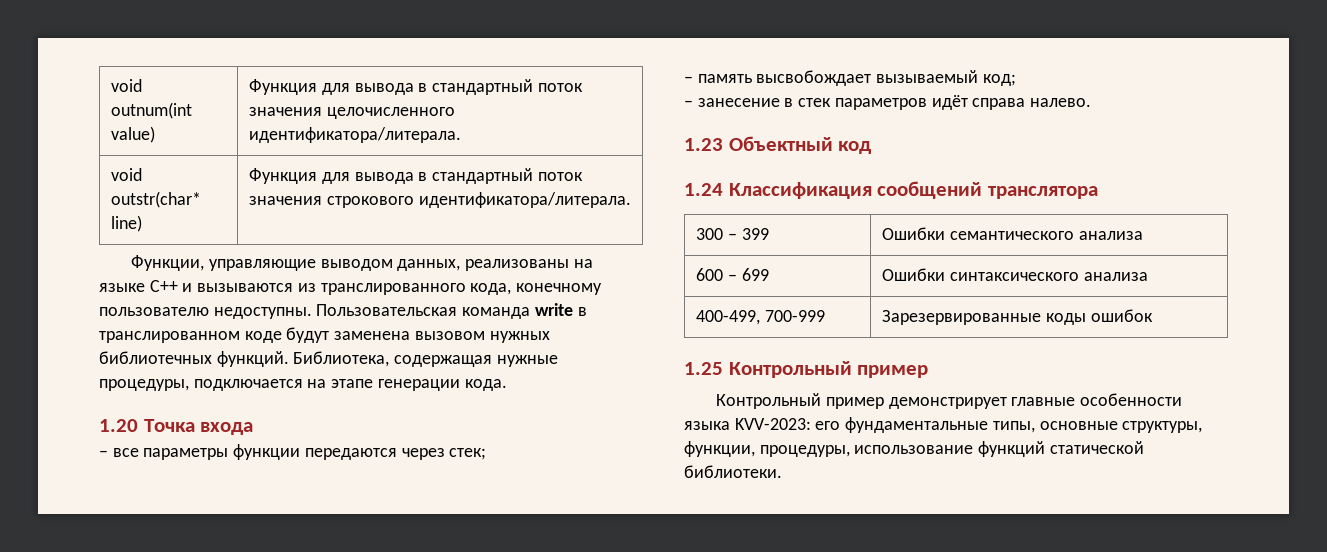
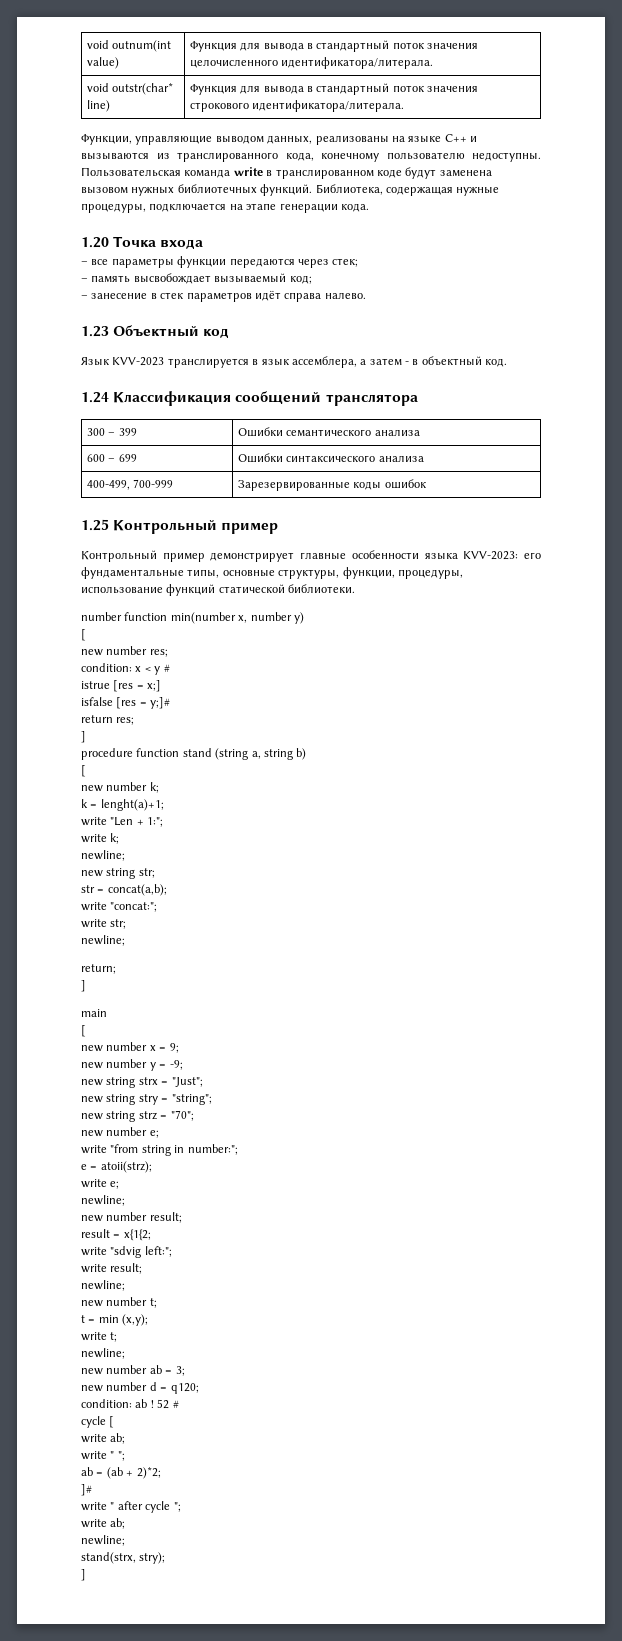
(872, 147) none -> [81,356,508,368] // Язык KVV-2023 транслируется в язык ассемблера, а затем - в объектный код.
(782, 471) none -> [81,612,304,624] [81,629,86,641] [81,646,168,657] [81,663,170,675] [81,680,162,692] [81,697,171,709] [81,715,135,725] [81,731,86,743] [81,748,307,760] [81,765,86,777] [81,782,159,793] [81,799,164,811] [81,817,164,827] [81,833,120,844] [81,850,125,861] [81,868,155,879] [81,884,167,896] [81,902,158,912] [81,919,127,929] [81,935,125,946] [81,964,116,974] [81,980,86,992] [81,1009,107,1017] [81,1025,86,1037] [81,1042,179,1053] [81,1059,183,1071] [81,1077,203,1088] [81,1094,212,1105] [81,1110,194,1122] [81,1127,159,1138] [81,1144,238,1156] [81,1161,152,1173] [81,1179,120,1189] [81,1195,125,1206] [81,1212,182,1223] [81,1229,151,1241] [81,1246,172,1258] [81,1263,143,1274] [81,1280,125,1291] [81,1297,157,1308] [81,1314,149,1326] [81,1332,118,1342] [81,1348,125,1359] [81,1365,185,1376] [81,1382,199,1394] [81,1399,179,1409] [81,1416,115,1428] [81,1433,126,1444] [81,1451,125,1461] [81,1467,161,1479] [81,1484,92,1496] [81,1501,181,1513] [81,1518,126,1529] [81,1535,125,1546] [81,1552,166,1564] [81,1569,86,1581] // number function min(number x, number y) // [ // new number res; // condition: x < y # // istrue [res = x;] // isfalse [res = y;]# // return res; // ] // procedure function stand (string a, string b) // [ // new number k; // k = lenght(a)+1; // write "Len + 1:"; // write k; // newline; // new string str; // str = concat(a,b); // write "concat:"; // write str; // newline; // return; // ] // main // [ // new number x = 9; // new number y = -9; // new string strx = "Just"; // new string stry = "string"; // new string strz = "70"; // new number e; // write "from string in number:"; // e = atoii(strz); // write e; // newline; // new number result; // result = x{1{2; // write "sdvig left:"; // write result; // newline; // new number t; // t = min (x,y); // write t; // newline; // new number ab = 3; // new number d = q120; // condition: ab ! 52 # // cycle [ // write ab; // write " "; // ab = (ab + 2)*2; // ]# // write " after cycle "; // write ab; // newline; // stand(strx, stry); // ]

